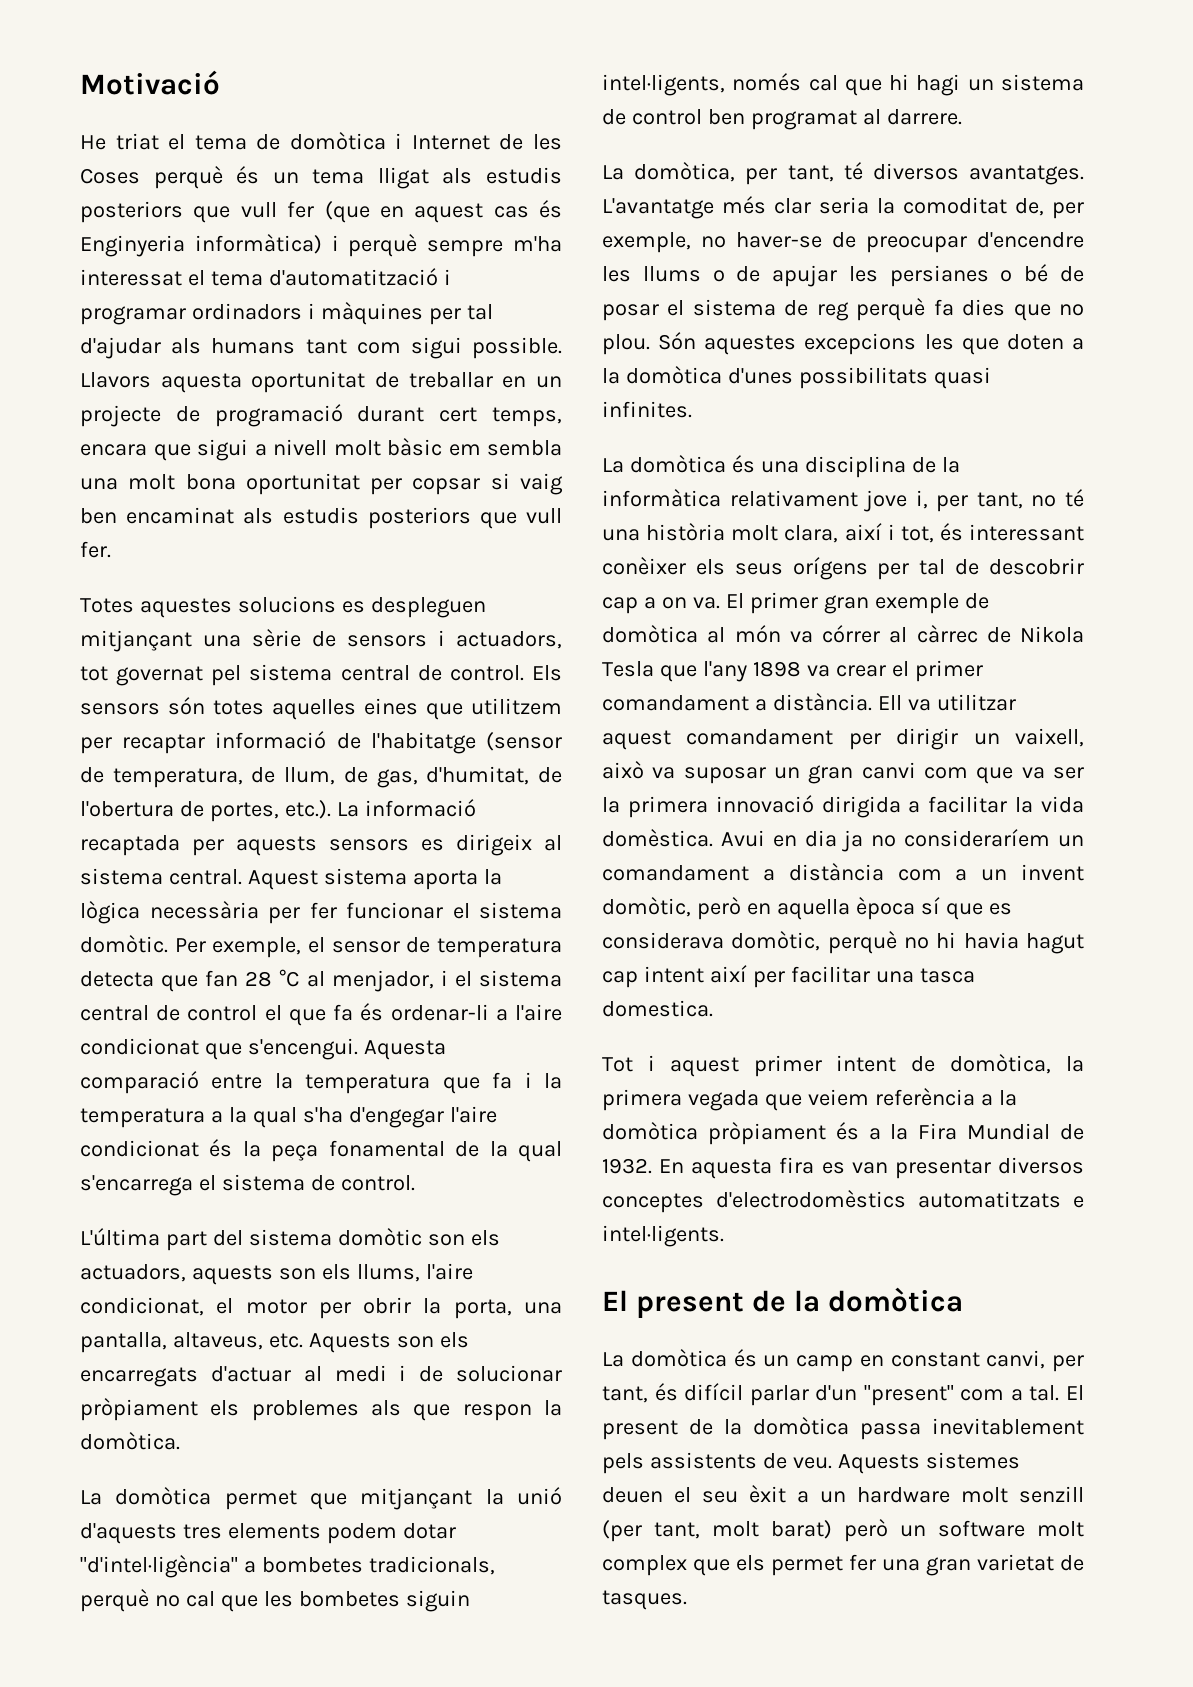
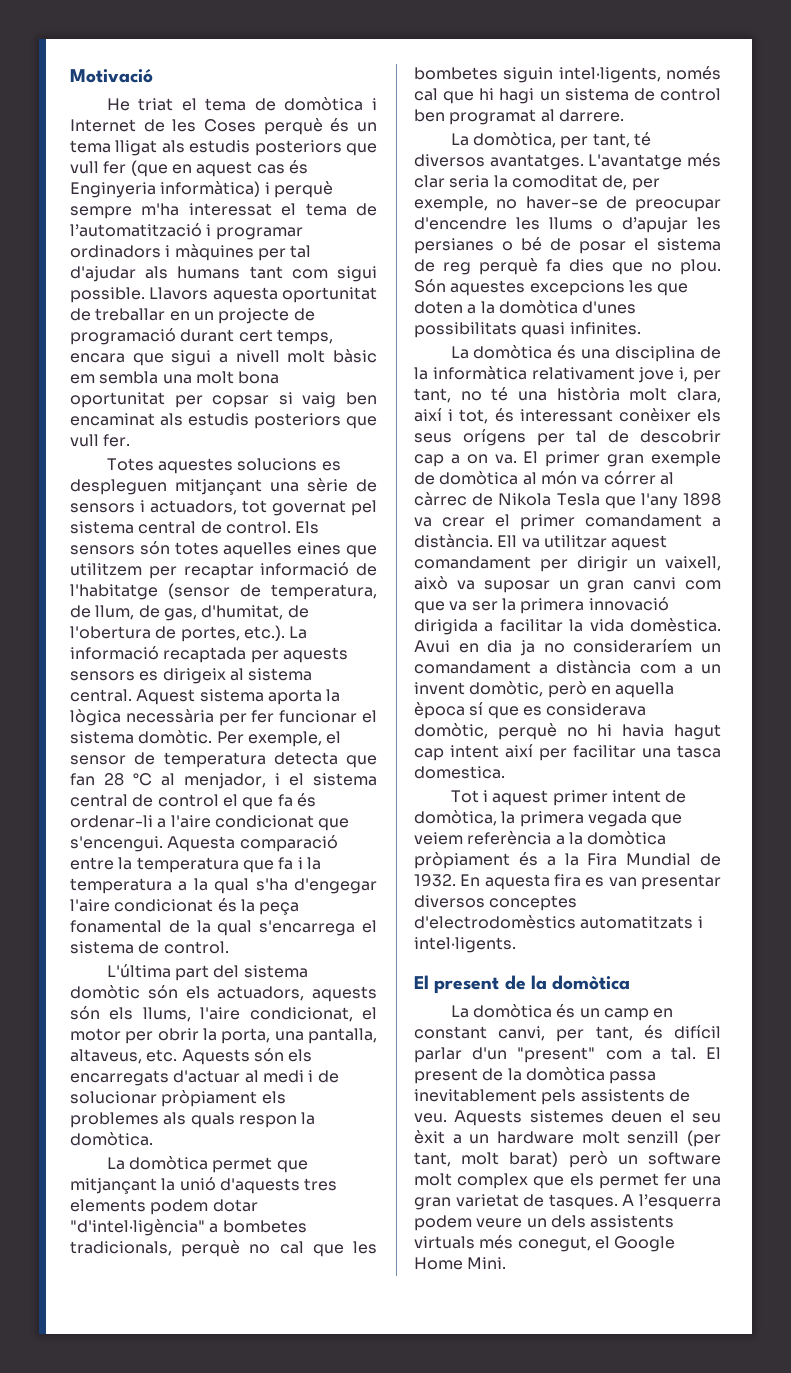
[268,268,438,286] d'automatització -> [356,203,377,216] [70,223,202,237] de l’automatització
[427,1234,465,1246] son -> [147,985,178,999] són
[278,1268,316,1280] son -> [70,1006,100,1020] són
[396,1336,434,1348] son -> [253,1048,284,1062] són
[413,1404,451,1421] que -> [190,1112,235,1128] quals
[736,265,838,287] de apujar -> [622,217,688,233] d’apujar
[1073,1196,1084,1208] e -> [697,916,703,928] i
(687, 1600) none -> [622,1194,721,1210] [414,1215,675,1231] [414,1235,676,1252] [414,1257,507,1270] A l’esquerra podem veure un dels assistents virtuals més conegut, el Google Home Mini.

